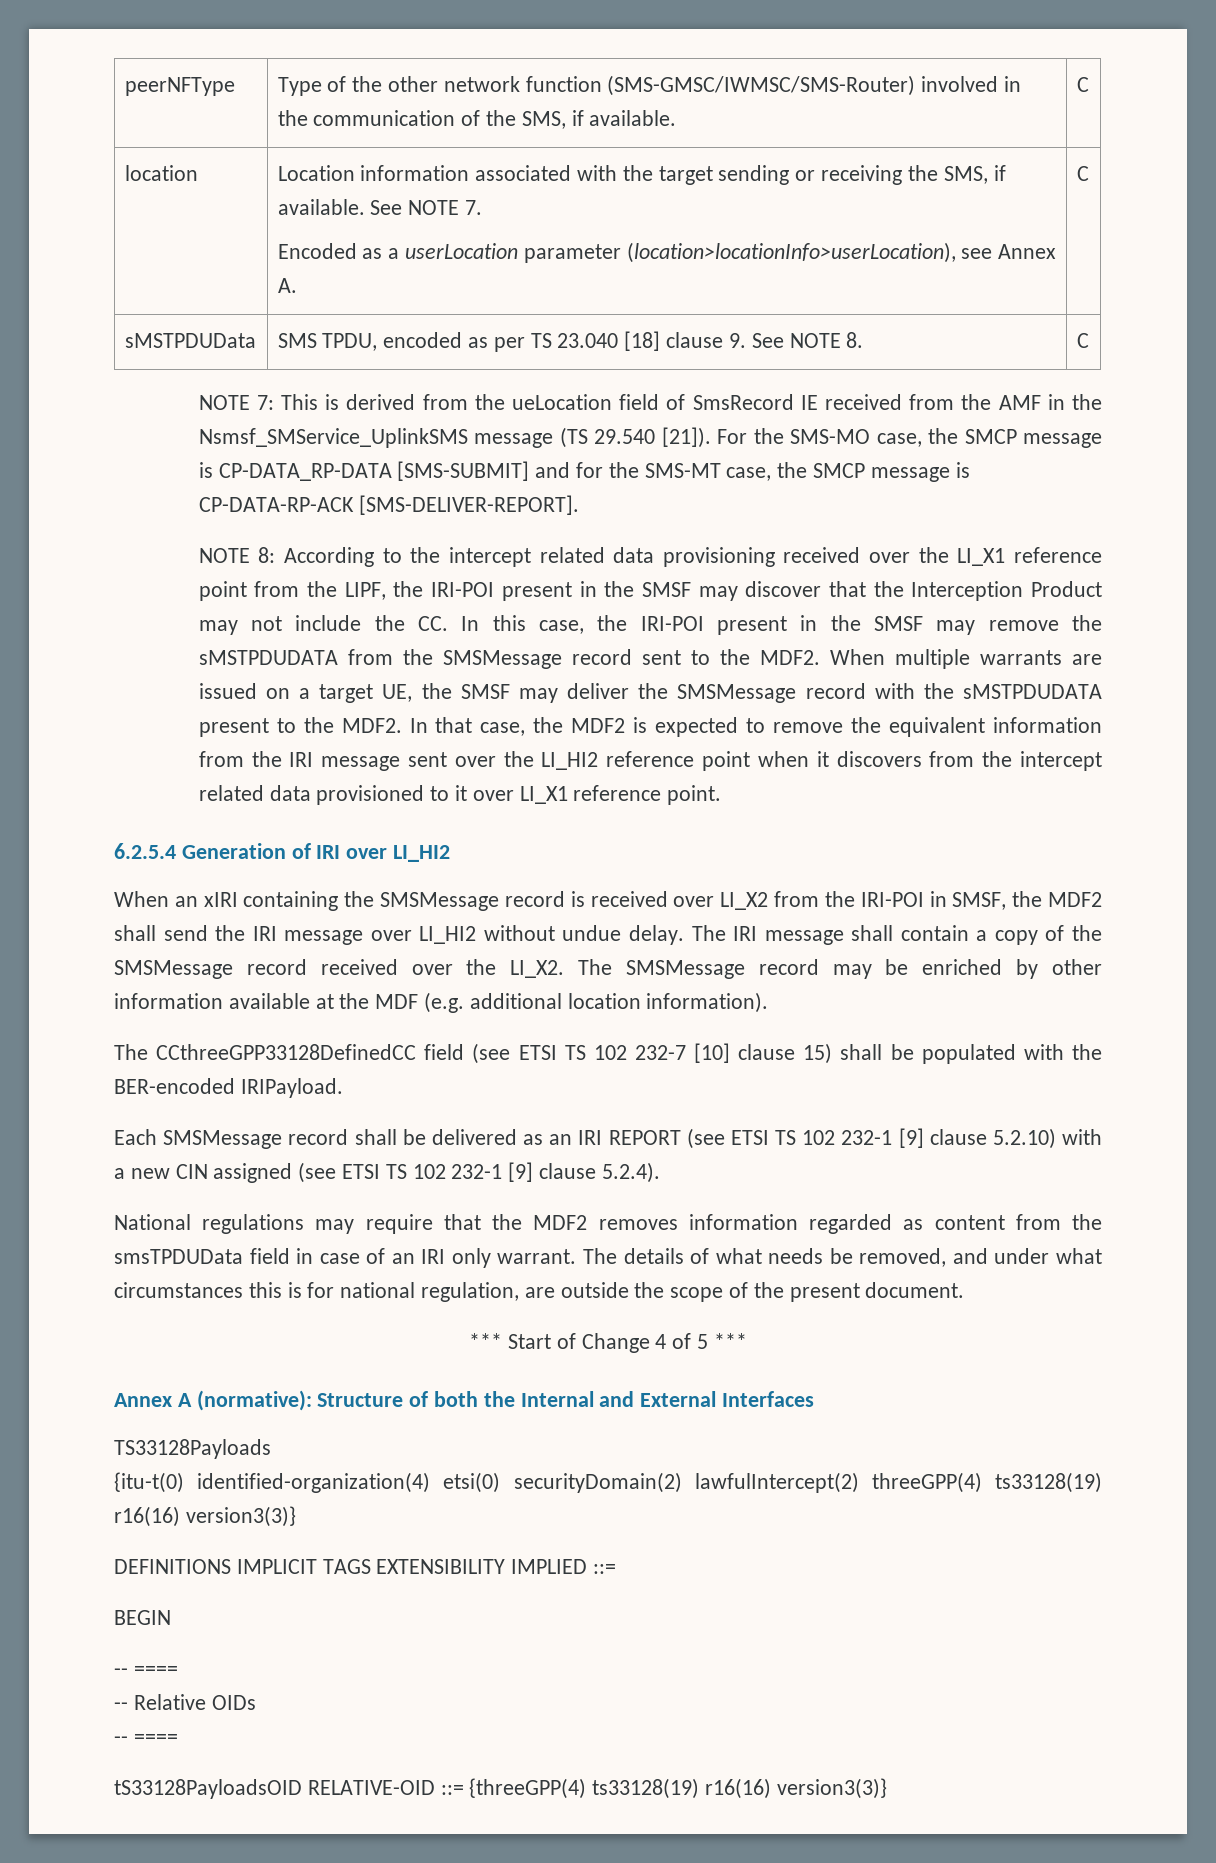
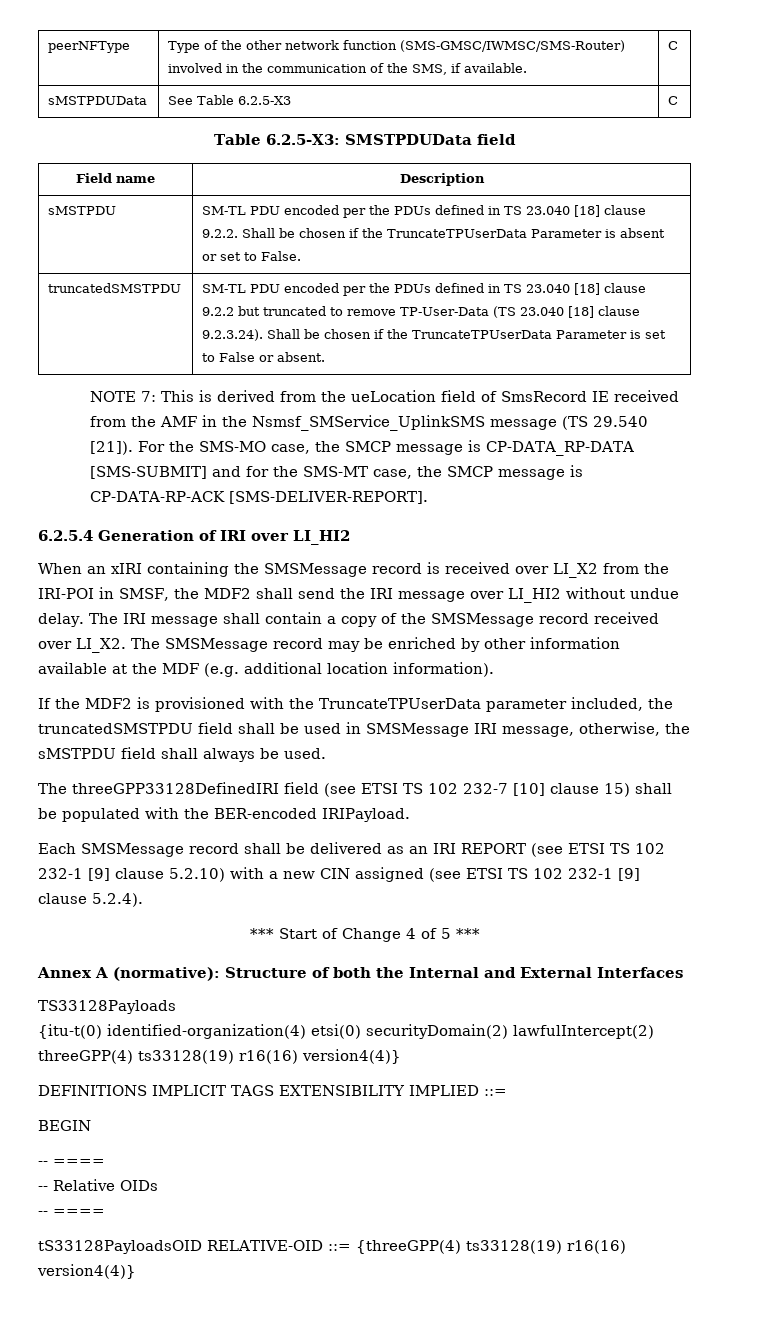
[124,165,198,181] [277,165,1006,185] [277,199,483,215] [277,242,1057,263] [277,278,297,293] [1076,166,1089,181] [124,333,256,348] [277,331,864,352] [1076,333,1089,348] location | Location information associated with the target sending or receiving the SMS, if available. See NOTE 7. // Encoded as a userLocation parameter (location>locationInfo>userLocation), see Annex A. | C // sMSTPDUData | SMS TPDU, encoded as per TS 23.040 [18] clause 9. See NOTE 8. | C -> [48,96,148,105] [168,95,292,105] [668,96,679,105] [214,134,516,145] [76,173,155,183] [399,173,485,186] [48,206,117,215] [202,205,647,218] [202,228,666,238] [202,251,302,261] [48,283,182,293] [202,283,647,296] [202,306,641,318] [202,329,667,341] [202,352,326,362] sMSTPDUData | See Table 6.2.5-X3 | C // Table 6.2.5-X3: SMSTPDUData field // Field name | Description // sMSTPDU | SM-TL PDU encoded per the PDUs defined in TS 23.040 [18] clause 9.2.2. Shall be chosen if the TruncateTPUserData Parameter is absent or set to False. // truncatedSMSTPDU | SM-TL PDU encoded per the PDUs defined in TS 23.040 [18] clause 9.2.2 but truncated to remove TP-User-Data (TS 23.040 [18] clause 9.2.3.24). Shall be chosen if the TruncateTPUserData Parameter is set to False or absent.
[198,547,1103,567] [198,581,1102,601] [198,615,1102,635] [198,649,1103,669] [198,683,1103,703] [198,717,1102,737] [198,751,1102,771] [198,785,722,805] // NOTE 8: According to the intercept related data provisioning received over the LI_X1 reference point from the LIPF, the IRI-POI present in the SMSF may discover that the Interception Product may not include the CC. In this case, the IRI-POI present in the SMSF may remove the sMSTPDUDATA from the SMSMessage record sent to the MDF2. When multiple warrants are issued on a target UE, the SMSF may deliver the SMSMessage record with the sMSTPDUDATA present to the MDF2. In that case, the MDF2 is expected to remove the equivalent information from the IRI message sent over the LI_HI2 reference point when it discovers from the intercept related data provisioned to it over LI_X1 reference point. -> (428, 497) none
[466,959,497,975] the -> (72, 645) none
[114,1044,417,1060] // The CCthreeGPP33128DefinedCC -> [38,697,673,712] [38,722,690,737] [38,747,326,762] [38,782,279,794] // If the MDF2 is provisioned with the TruncateTPUserData parameter included, the truncatedSMSTPDU field shall be used in SMSMessage IRI message, otherwise, the sMSTPDU field shall always be used. // The threeGPP33128DefinedIRI
[114,1214,1103,1234] [114,1248,1102,1268] [114,1282,965,1302] // National regulations may require that the MDF2 removes information regarded as content from the smsTPDUData field in case of an IRI only warrant. The details of what needs be removed, and under what circumstances this is for national regulation, are outside the scope of the present document. -> (143, 900) none
[185,1506,296,1527] version3(3)} -> [302,1049,401,1064] version4(4)}
[776,1778,887,1799] version3(3)} -> [37,1264,136,1279] version4(4)}

